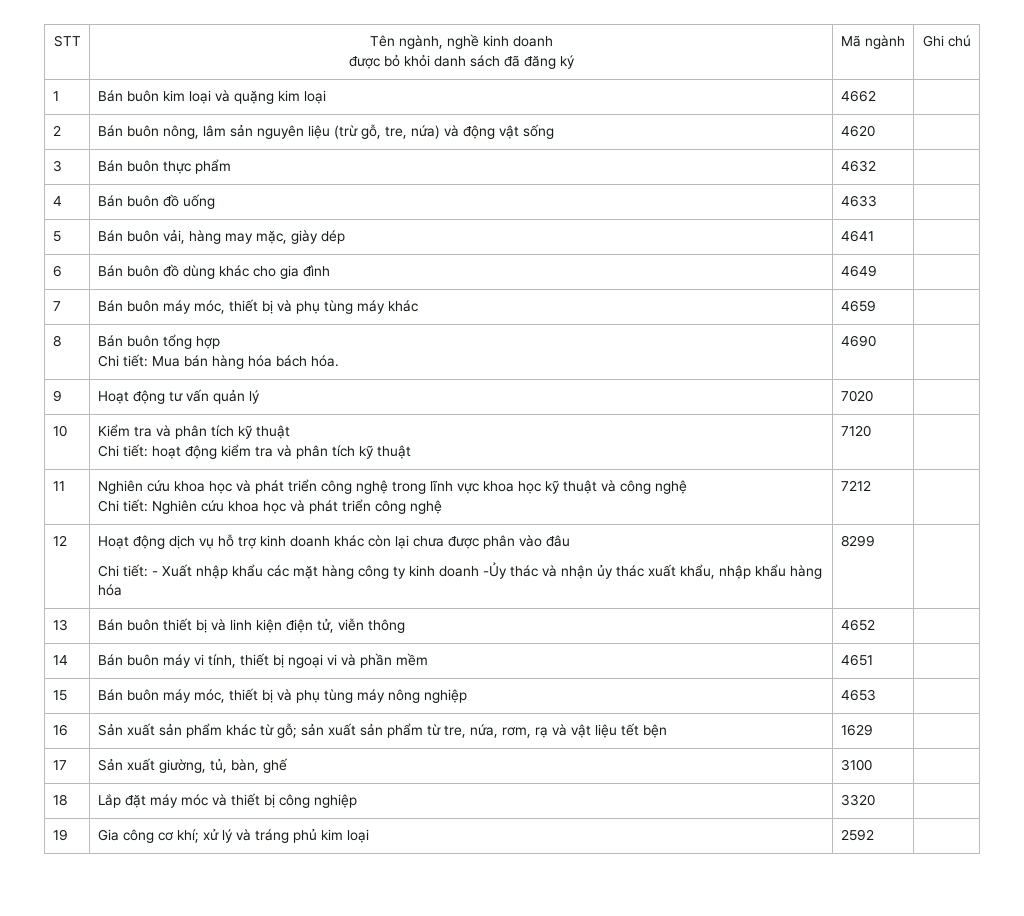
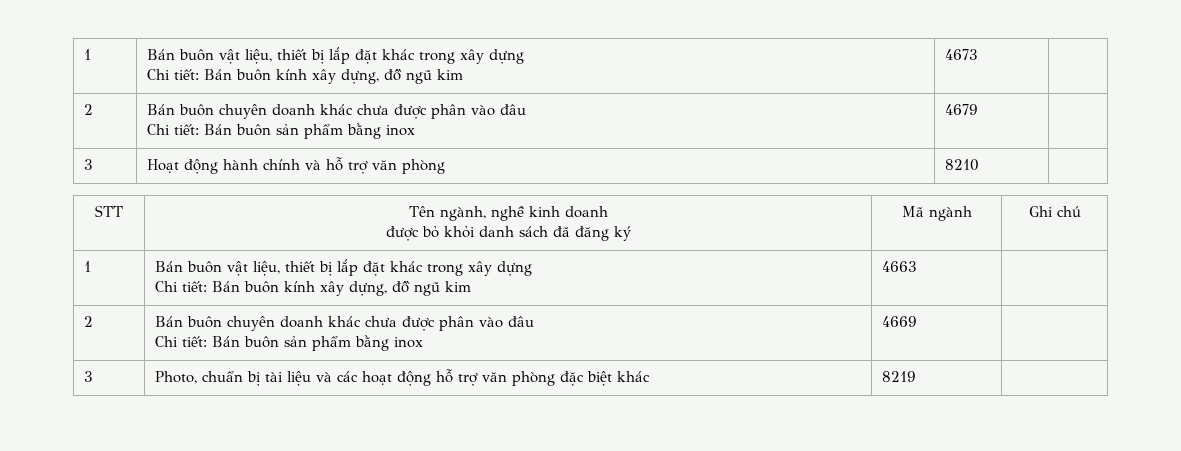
(53, 41) none -> [84,49,92,60] [147,47,525,64] [147,68,464,84] [945,49,979,60] [84,104,94,115] [147,104,527,119] [147,123,416,139] [945,104,979,115] [84,159,94,170] [147,157,446,174] [945,159,980,171] 1 | Bán buôn vật liệu, thiết bị lắp đặt khác trong xây dựng // Chi tiết: Bán buôn kính xây dựng, đồ ngũ kim | 4673 | // 2 | Bán buôn chuyên doanh khác chưa được phân vào đâu // Chi tiết: Bán buôn sản phẩm bằng inox | 4679 | // 3 | Hoạt động hành chính và hỗ trợ văn phòng | 8210 | //
[162,90,326,104] [840,90,876,102] [52,125,61,136] [97,124,554,139] [840,125,875,137] [52,160,62,172] [97,159,231,174] [840,160,876,172] [52,196,62,206] [97,194,215,209] [840,195,877,207] [52,231,61,242] [97,229,345,244] [840,230,874,242] [52,265,62,277] [97,264,330,279] [840,265,877,277] [52,301,61,311] [97,299,418,314] [840,300,876,312] [52,335,61,347] [97,334,220,349] [97,354,339,369] [840,335,876,347] [52,390,62,402] [97,389,260,404] [840,390,873,402] [52,425,67,437] [97,424,290,439] [97,444,411,459] [840,425,871,437] [52,481,65,491] [97,479,687,494] [97,499,442,514] [840,480,871,491] [52,535,67,546] [97,534,570,549] [97,562,822,579] [97,584,122,596] [840,535,875,547] [52,619,68,631] [97,618,405,633] [840,619,875,631] [52,655,68,665] [97,653,428,668] [840,654,873,666] [52,690,67,701] [97,688,467,703] [840,689,876,701] [52,724,68,736] [97,723,667,738] [840,724,873,736] [52,760,67,770] [97,758,288,773] [840,759,872,771] [52,794,67,806] [97,793,357,808] [840,794,875,806] [52,829,68,841] [97,828,369,843] [840,829,874,841] kim loại và quặng kim loại | 4662 | // 2 | Bán buôn nông, lâm sản nguyên liệu (trừ gỗ, tre, nứa) và động vật sống | 4620 | // 3 | Bán buôn thực phẩm | 4632 | // 4 | Bán buôn đồ uống | 4633 | // 5 | Bán buôn vải, hàng may mặc, giày dép | 4641 | // 6 | Bán buôn đồ dùng khác cho gia đình | 4649 | // 7 | Bán buôn máy móc, thiết bị và phụ tùng máy khác | 4659 | // 8 | Bán buôn tổng hợp // Chi tiết: Mua bán hàng hóa bách hóa. | 4690 | // 9 | Hoạt động tư vấn quản lý | 7020 | // 10 | Kiểm tra và phân tích kỹ thuật // Chi tiết: hoạt động kiểm tra và phân tích kỹ thuật | 7120 | // 11 | Nghiên cứu khoa học và phát triển công nghệ trong lĩnh vực khoa học kỹ thuật và công nghệ // Chi tiết: Nghiên cứu khoa học và phát triển công nghệ | 7212 | // 12 | Hoạt động dịch vụ hỗ trợ kinh doanh khác còn lại chưa được phân vào đâu // Chi tiết: - Xuất nhập khẩu các mặt hàng công ty kinh doanh -Ủy thác và nhận ủy thác xuất khẩu, nhập khẩu hàng hóa | 8299 | // 13 | Bán buôn thiết bị và linh kiện điện tử, viễn thông | 4652 | // 14 | Bán buôn máy vi tính, thiết bị ngoại vi và phần mềm | 4651 | // 15 | Bán buôn máy móc, thiết bị và phụ tùng máy nông nghiệp | 4653 | // 16 | Sản xuất sản phẩm khác từ gỗ; sản xuất sản phẩm từ tre, nứa, rơm, rạ và vật liệu tết bện | 1629 | // 17 | Sản xuất giường, tủ, bàn, ghế | 3100 | // 18 | Lắp đặt máy móc và thiết bị công nghiệp | 3320 | // 19 | Gia công cơ khí; xử lý và tráng phủ kim loại | 2592 -> [227,259,533,276] [155,280,472,296] [882,261,918,272] [84,316,94,327] [155,316,535,331] [155,335,424,351] [882,316,918,327] [84,371,94,382] [155,369,651,386] [882,371,917,382] vật liệu, thiết bị lắp đặt khác trong xây dựng // Chi tiết: Bán buôn kính xây dựng, đồ ngũ kim | 4663 | // 2 | Bán buôn chuyên doanh khác chưa được phân vào đâu // Chi tiết: Bán buôn sản phẩm bằng inox | 4669 | // 3 | Photo, chuẩn bị tài liệu và các hoạt động hỗ trợ văn phòng đặc biệt khác | 8219

